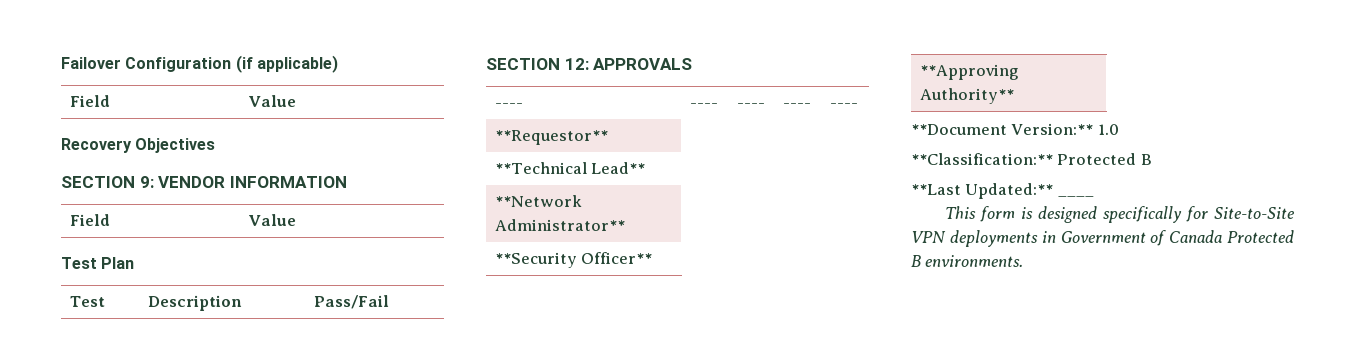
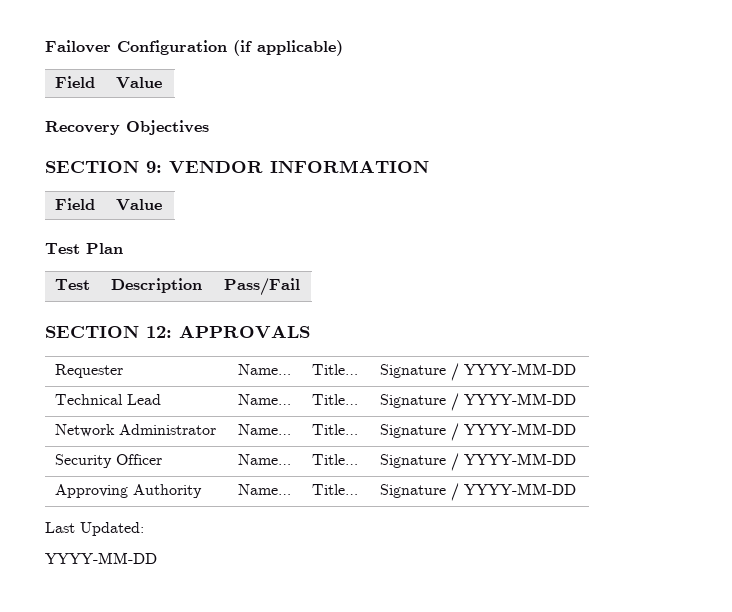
[494,103,523,108] [689,103,718,108] [736,103,765,108] [782,103,811,108] [829,103,858,108] [494,130,608,145] [494,162,646,174] [494,195,582,207] [494,219,625,231] [494,252,653,268] [919,64,1019,80] [919,88,1014,104] [911,123,1119,135] [911,153,1152,165] [911,183,1094,199] [944,206,1295,223] [911,230,1294,247] [911,255,1024,267] ---- | ---- | ---- | ---- | ---- // **Requestor** // **Technical Lead** // **Network Administrator** // **Security Officer** // **Approving Authority** // **Document Version:** 1.0 // **Classification:** Protected B // **Last Updated:** ____ // This form is designed specifically for Site-to-Site VPN deployments in Government of Canada Protected B environments. -> [55,364,124,378] [238,364,292,375] [312,364,359,375] [380,363,577,381] [55,394,162,405] [238,394,292,405] [312,394,359,405] [380,393,577,411] [55,424,217,437] [238,424,292,435] [312,424,359,435] [380,423,577,441] [55,454,163,468] [238,454,292,465] [312,454,359,465] [380,453,577,471] [55,484,203,498] [238,484,292,495] [312,484,359,495] [380,483,577,501] [45,522,144,536] [45,552,157,564] Requester | Name… | Title… | Signature / YYYY-MM-DD // Technical Lead | Name… | Title… | Signature / YYYY-MM-DD // Network Administrator | Name… | Title… | Signature / YYYY-MM-DD // Security Officer | Name… | Title… | Signature / YYYY-MM-DD // Approving Authority | Name… | Title… | Signature / YYYY-MM-DD // Last Updated: // YYYY-MM-DD

